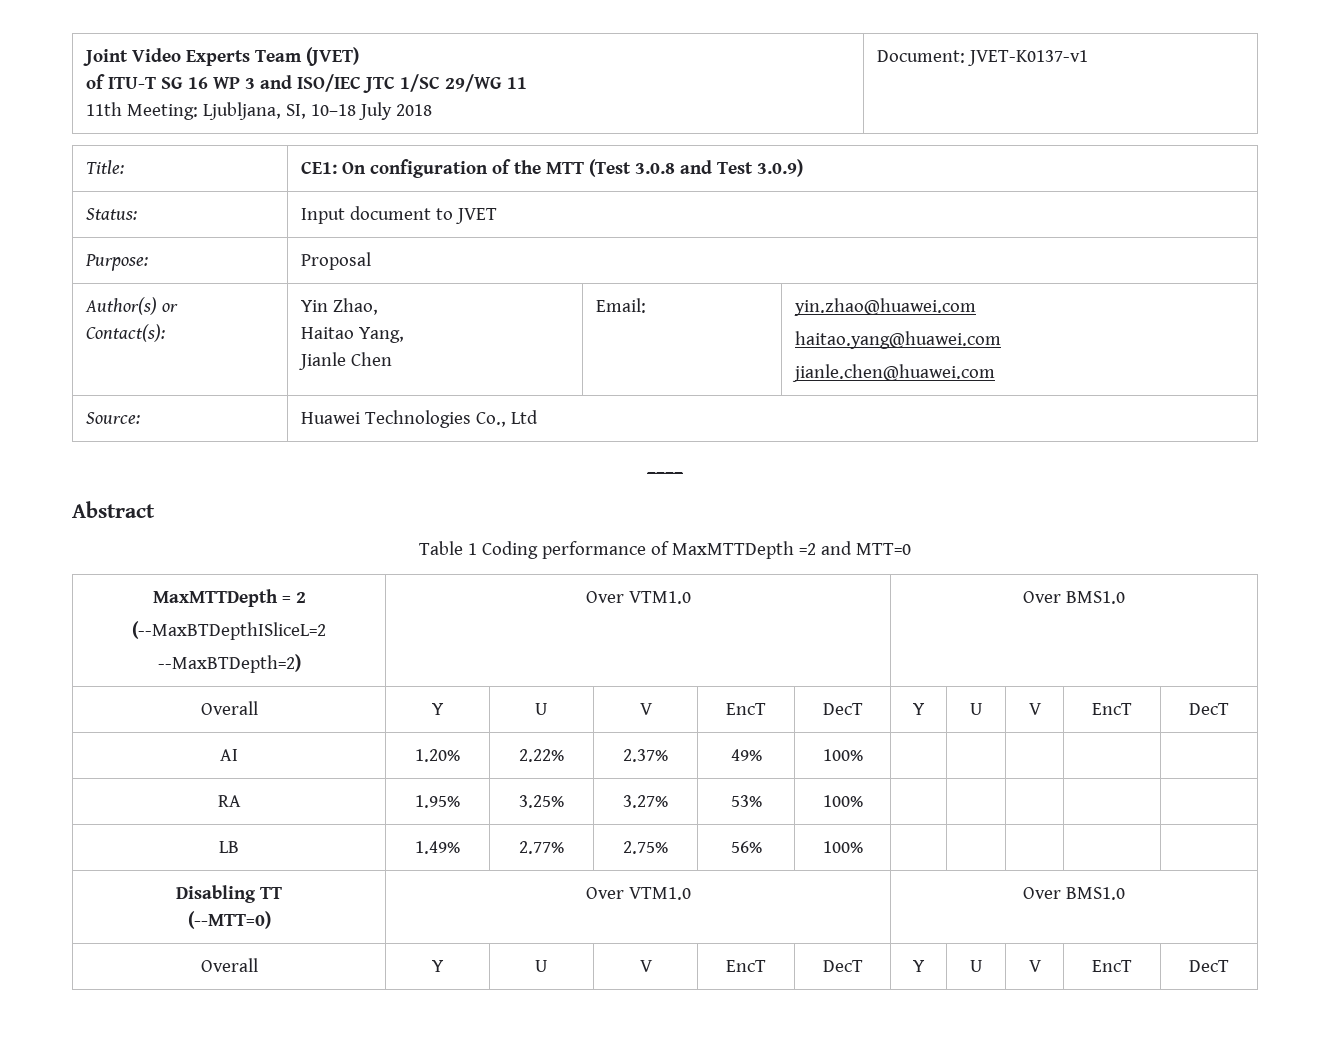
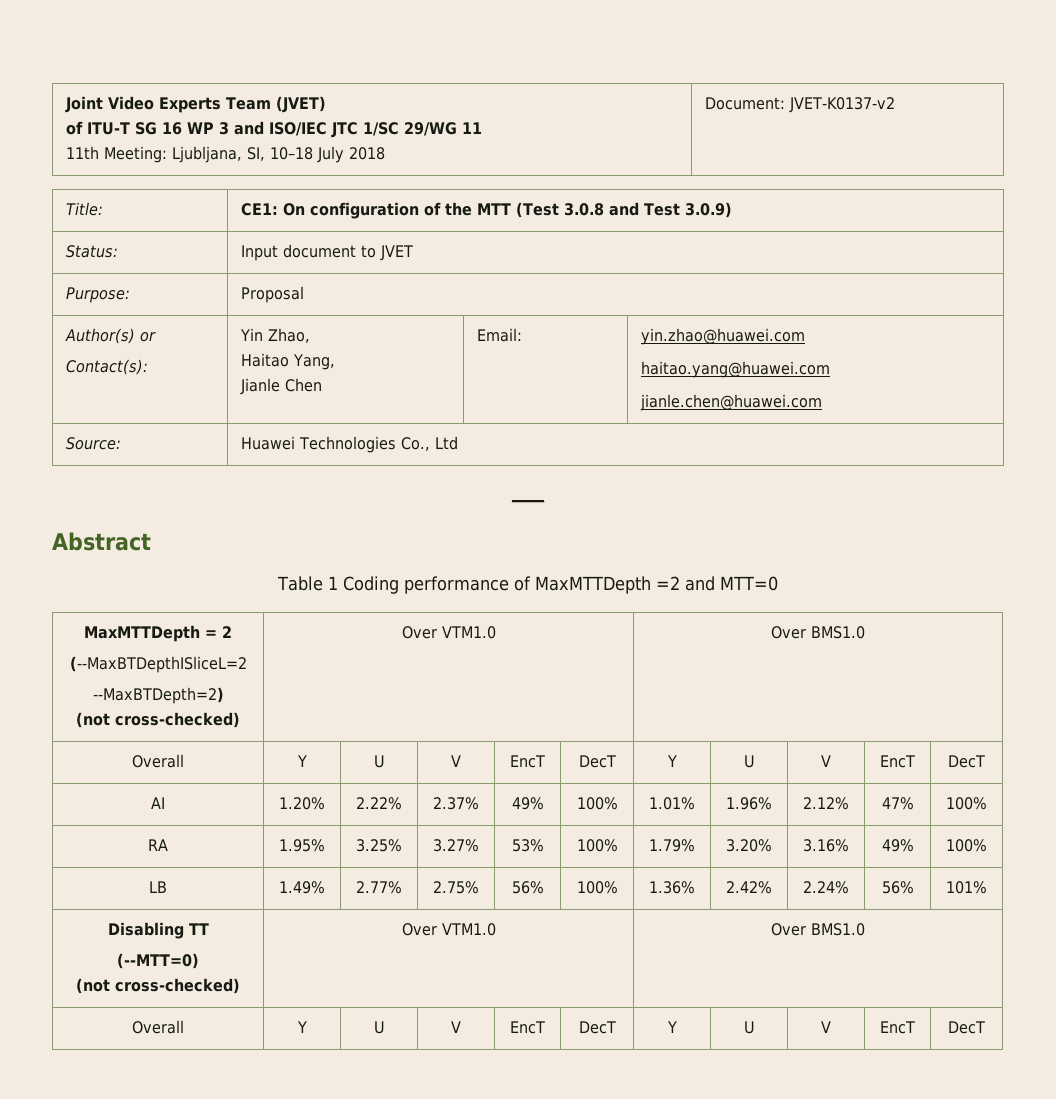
[967,50,1088,66] JVET-K0137-v1 -> [789,97,896,113] JVET-K0137-v2
(301, 663) none -> [76,712,240,728] // (not cross-checked)
(863, 755) | | | | -> [649,797,695,810] [726,797,772,810] [803,797,849,810] [881,797,914,810] [946,797,987,810] 1.01% | 1.96% | 2.12% | 47% | 100%
(863, 801) | | | | -> [649,839,695,852] [726,839,772,852] [803,839,849,852] [881,839,914,852] [946,839,987,852] 1.79% | 3.20% | 3.16% | 49% | 100%
(863, 847) | | | | -> [649,881,695,894] [726,881,772,894] [803,881,849,894] [881,881,914,894] [946,881,987,894] 1.36% | 2.42% | 2.24% | 56% | 101%
(271, 920) none -> [76,978,240,994] // (not cross-checked)

